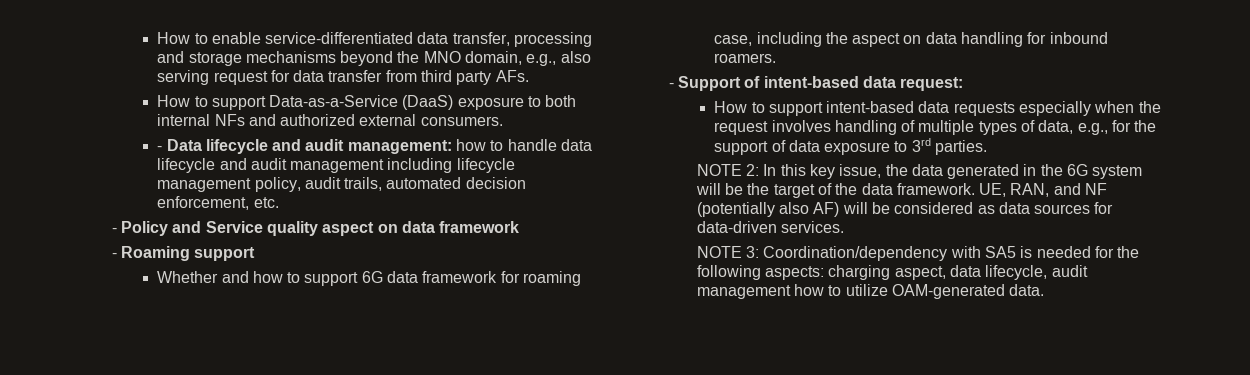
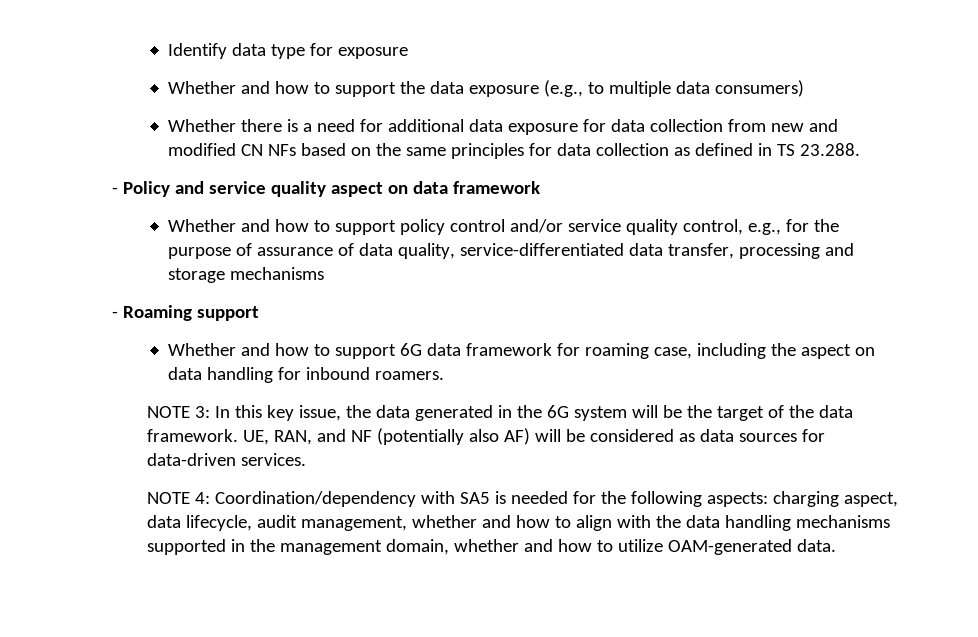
[157,32,261,44] How to enable -> [167,43,408,59] [167,80,804,97] [167,119,838,135] [167,143,860,159] [112,181,541,197] [167,219,839,235] [167,243,455,259] Identify data type for exposure // Whether and how to support the data exposure (e.g., to multiple data consumers) // Whether there is a need for additional data exposure for data collection from new and modified CN NFs based on the same principles for data collection as defined in TS 23.288. // - Policy and service quality aspect on data framework // Whether and how to support policy control and/or service quality control, e.g., for the purpose of assurance of data quality,
[340,51,591,66] [157,70,529,85] [157,95,577,110] [157,114,503,126] [157,139,593,154] [157,158,515,173] [157,177,526,192] [157,196,279,210] [111,221,520,236] beyond the MNO domain, e.g., also serving request for data transfer from third party AFs. // How to support Data-as-a-Service (DaaS) exposure to both internal NFs and authorized external consumers. // - Data lifecycle and audit management: how to handle data lifecycle and audit management including lifecycle management policy, audit trails, automated decision enforcement, etc. // - Policy and Service quality aspect on data framework -> (324, 273) none
[668,76,964,91] [714,101,1161,116] [714,120,1157,135] [714,138,988,155] [696,164,759,176] // - Support of intent-based data request: // How to support intent-based data requests especially when the request involves handling of multiple types of data, e.g., for the support of data exposure to 3rd parties. // NOTE 2: -> [147,406,211,418] // NOTE 3:
[745,246,759,258] 3: -> [195,492,211,504] 4:
[696,285,791,299] management -> [301,515,891,531] [147,539,554,555] management, whether and how to align with the data handling mechanisms supported in the management domain, whether and

